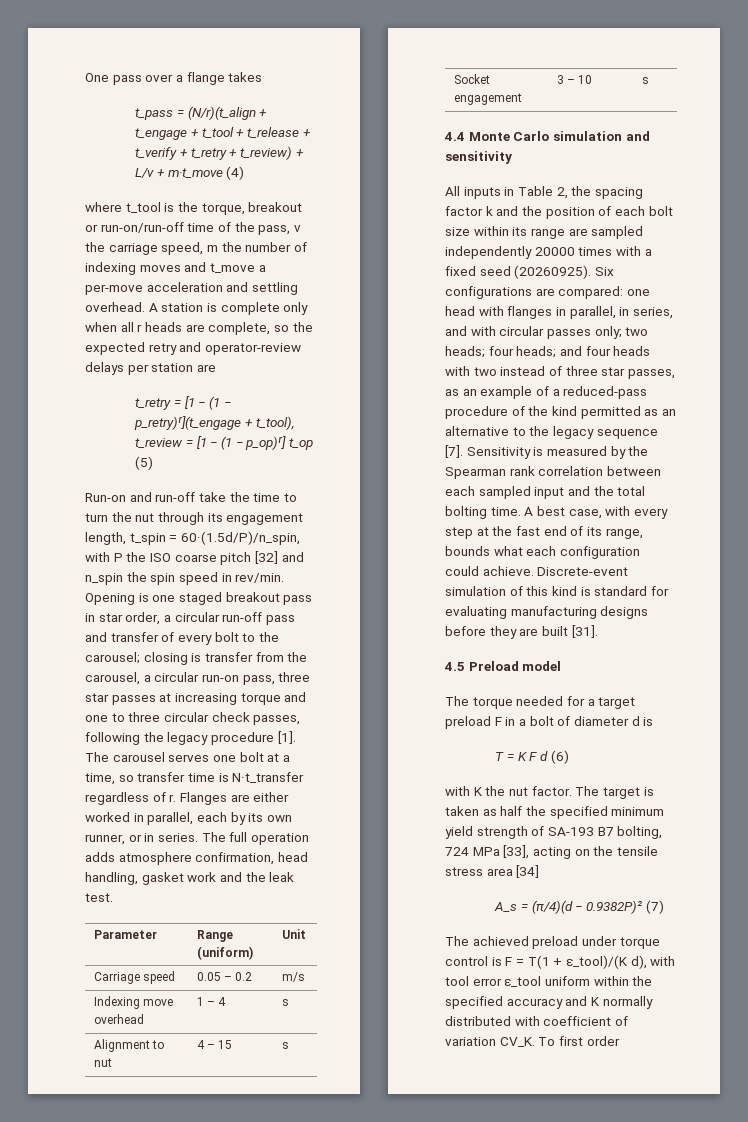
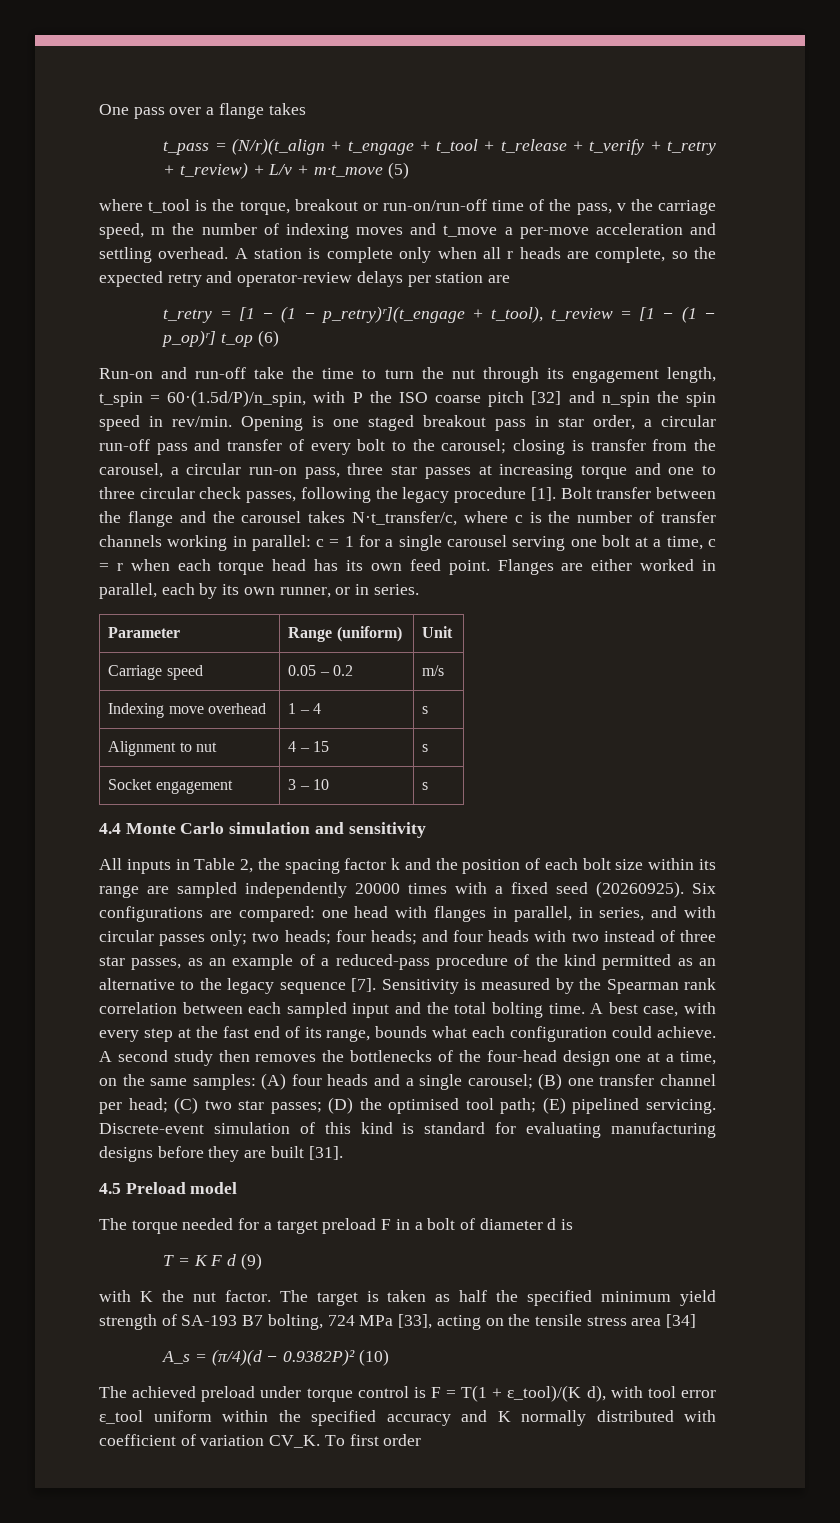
[226,166,245,180] (4) -> [387,162,409,179] (5)
[135,456,154,470] (5) -> [257,330,279,347] (6)
[85,752,210,762] The carousel serves -> [560,487,717,499] [99,511,716,527] [99,535,566,551] Bolt transfer between the flange and the carousel takes N·t_transfer/c, where c is the number of transfer channels working in parallel: c = 1 for a single carousel serving
[118,772,305,783] [85,792,177,805] so transfer time is N·t_transfer regardless of r. -> [707,539,716,547] [99,559,490,575] c = r when each torque head has its own feed point.
[201,832,309,845] [85,852,308,865] [85,872,295,885] [85,893,113,902] The full operation adds atmosphere confirmation, head handling, gasket work and the leak test. -> (419, 589) none
(534, 571) none -> [99,1050,716,1066] [99,1073,716,1090] [99,1097,717,1114] A second study then removes the bottlenecks of the four-head design one at a time, on the same samples: (A) four heads and a single carousel; (B) one transfer channel per head; (C) two star passes; (D) the optimised tool path; (E) pipelined servicing.
[550,750,569,764] (6) -> [240,1253,262,1270] (9)
[645,900,664,914] (7) -> [358,1349,389,1366] (10)

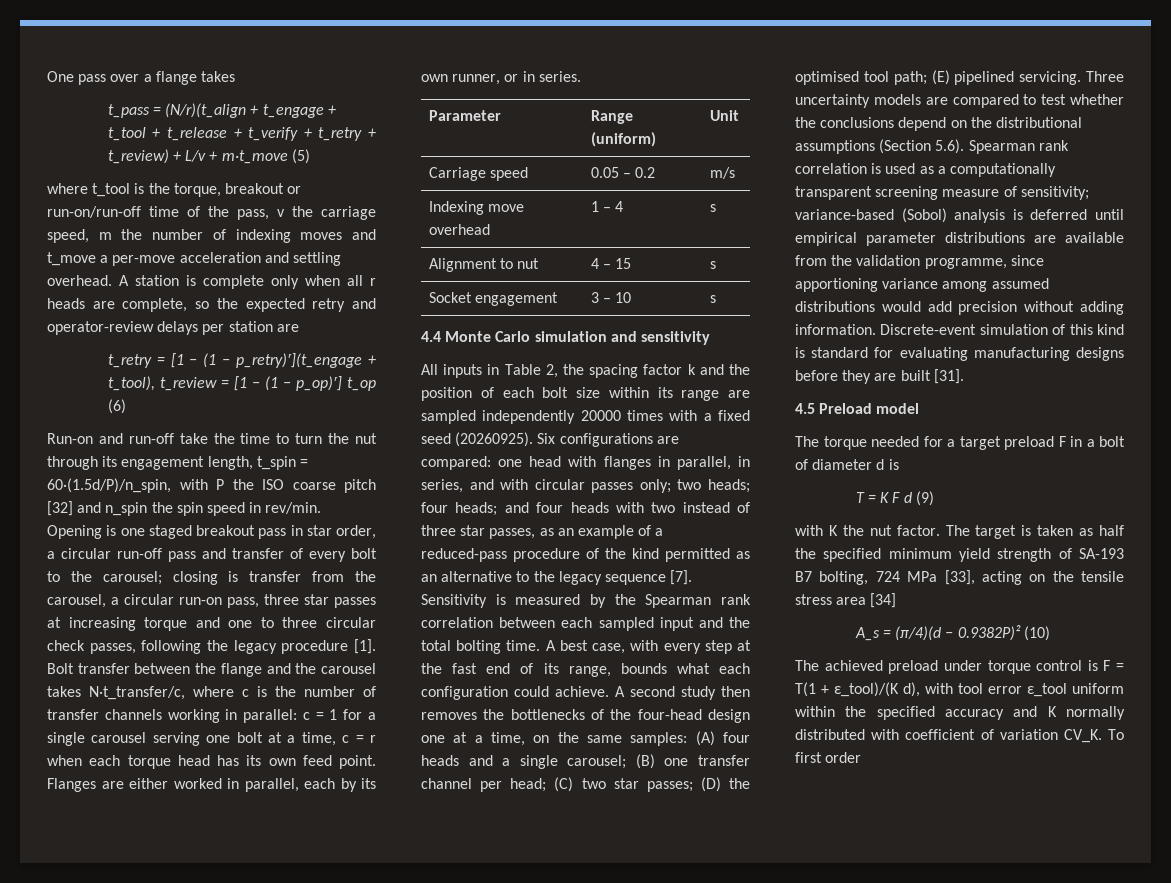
(717, 1106) none -> [1086,71,1124,82] [795,94,1124,108] [795,117,1082,131] [795,139,1069,154] [795,163,1056,177] [795,186,1089,200] [795,208,1124,223] [795,232,1124,246] [795,255,1044,269] [795,278,1049,292] [795,301,1124,315] [795,324,876,335] Three uncertainty models are compared to test whether the conclusions depend on the distributional assumptions (Section 5.6). Spearman rank correlation is used as a computationally transparent screening measure of sensitivity; variance-based (Sobol) analysis is deferred until empirical parameter distributions are available from the validation programme, since apportioning variance among assumed distributions would add precision without adding information.

